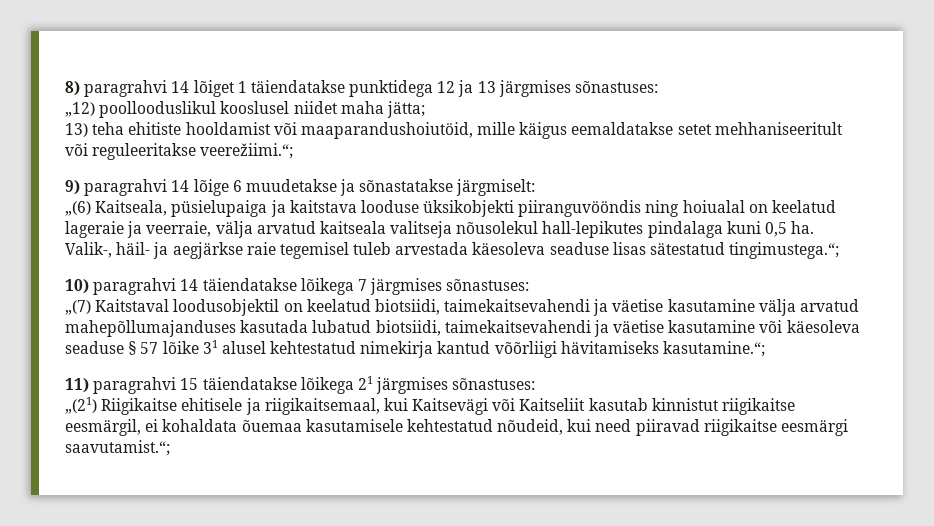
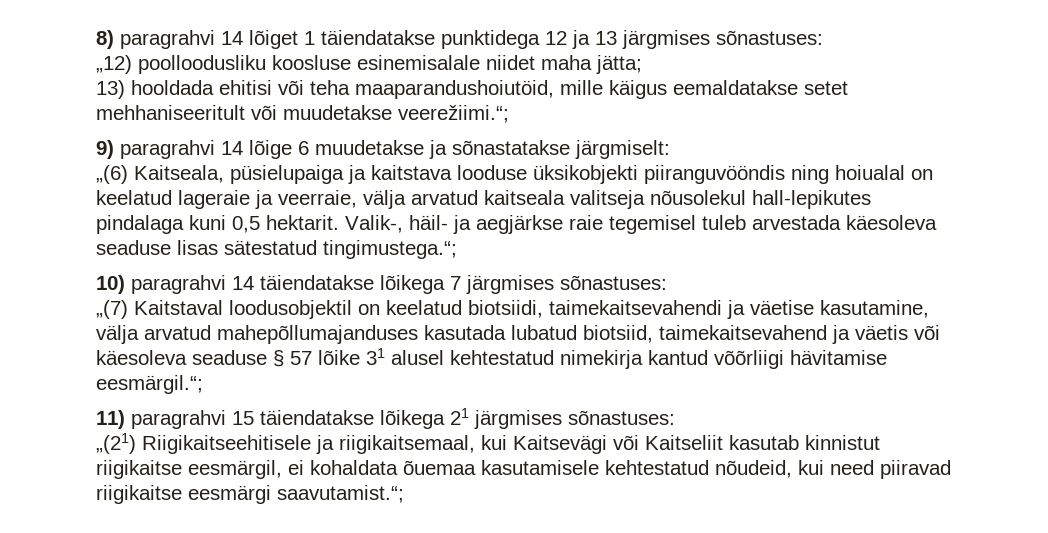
[99,101,290,118] poollooduslikul kooslusel -> [138,55,480,74] poolloodusliku koosluse esinemisalale
[92,122,297,135] teha ehitiste hooldamist või -> [131,80,350,95] hooldada ehitisi või teha
[92,143,197,160] reguleeritakse -> [283,105,392,120] muudetakse
[791,221,815,234] ha. -> [266,215,339,230] hektarit.
[667,299,755,312] kasutamine -> [820,300,929,318] kasutamine,
[375,320,756,337] biotsiidi, taimekaitsevahendi ja väetise kasutamine -> [583,325,908,344] biotsiid, taimekaitsevahend ja väetis
[560,341,766,357] hävitamiseks kasutamine.“; -> [790,350,887,365] [96,375,203,394] hävitamise eesmärgil.“;
[101,398,243,415] Riigikaitse ehitisele -> [142,435,311,454] Riigikaitseehitisele

